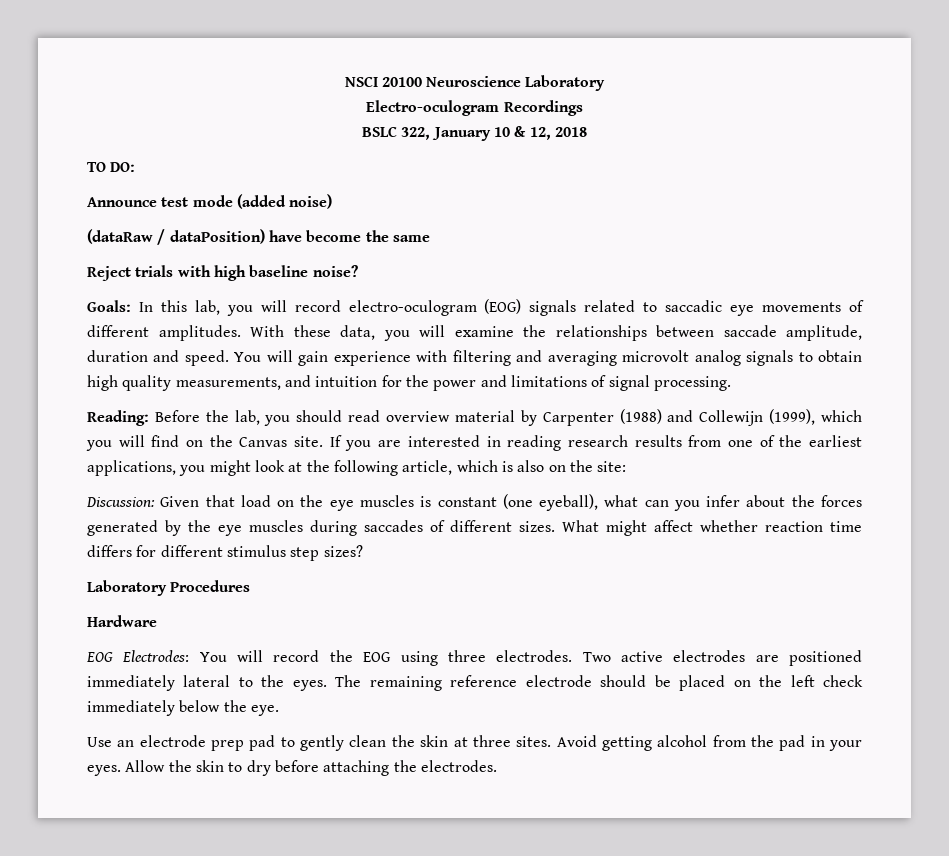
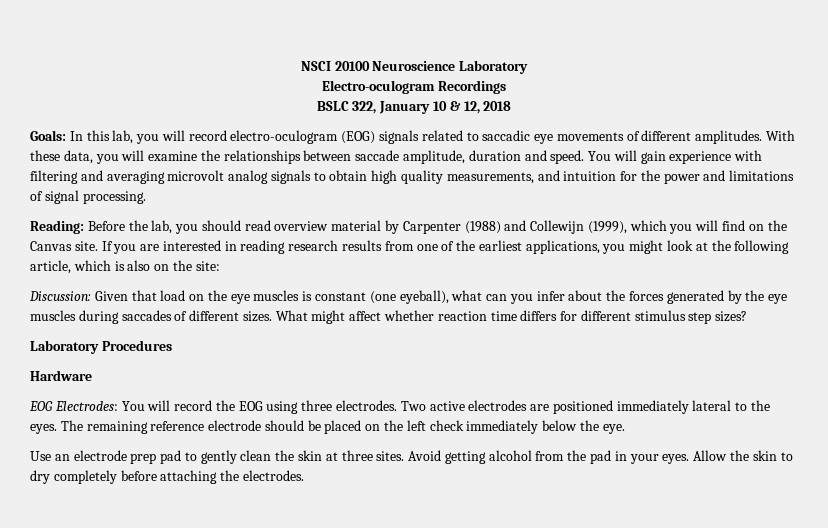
[87,162,136,172] [87,194,333,209] [87,229,430,245] [87,265,358,281] // TO DO: // Announce test mode (added noise) // (dataRaw / dataPosition) have become the same // Reject trials with high baseline noise? -> (512, 106) none
(271, 768) none -> [53,470,117,484] completely

